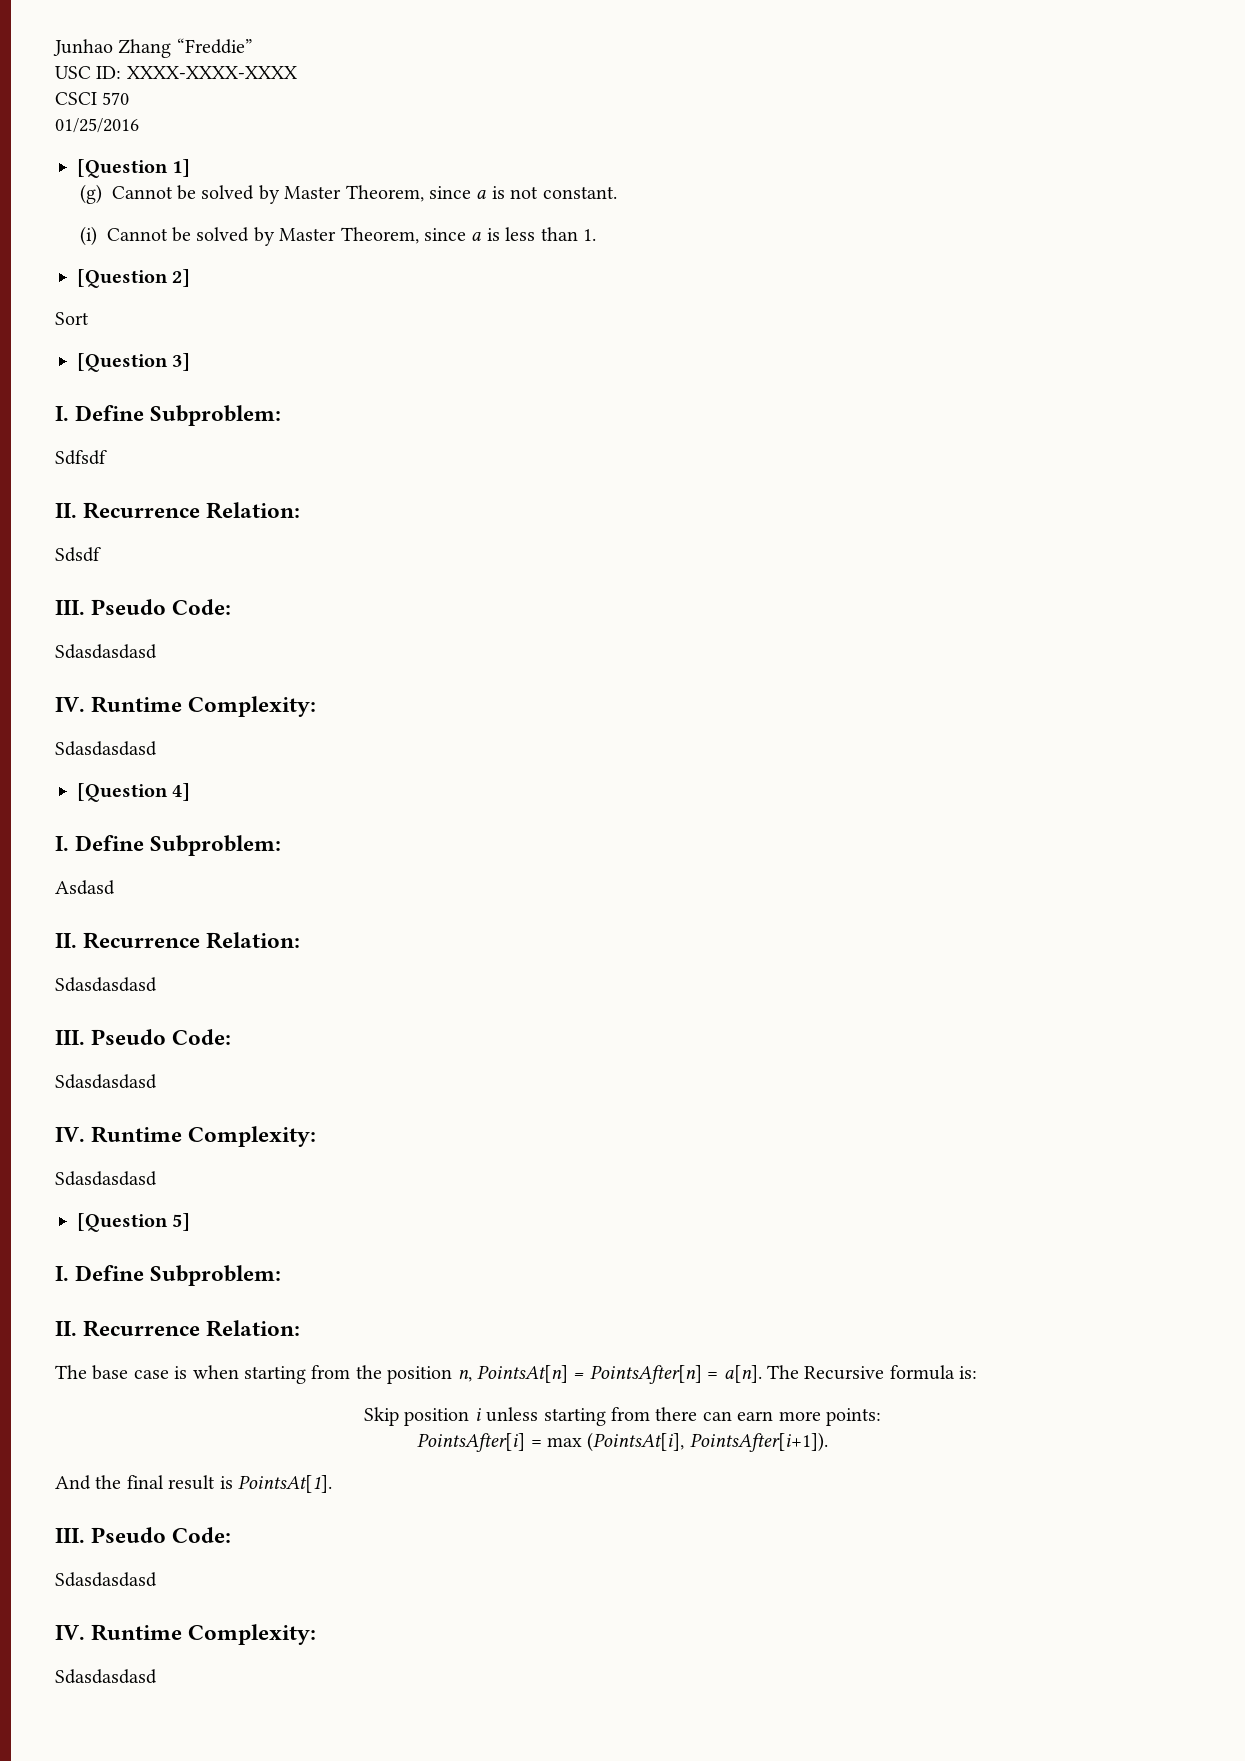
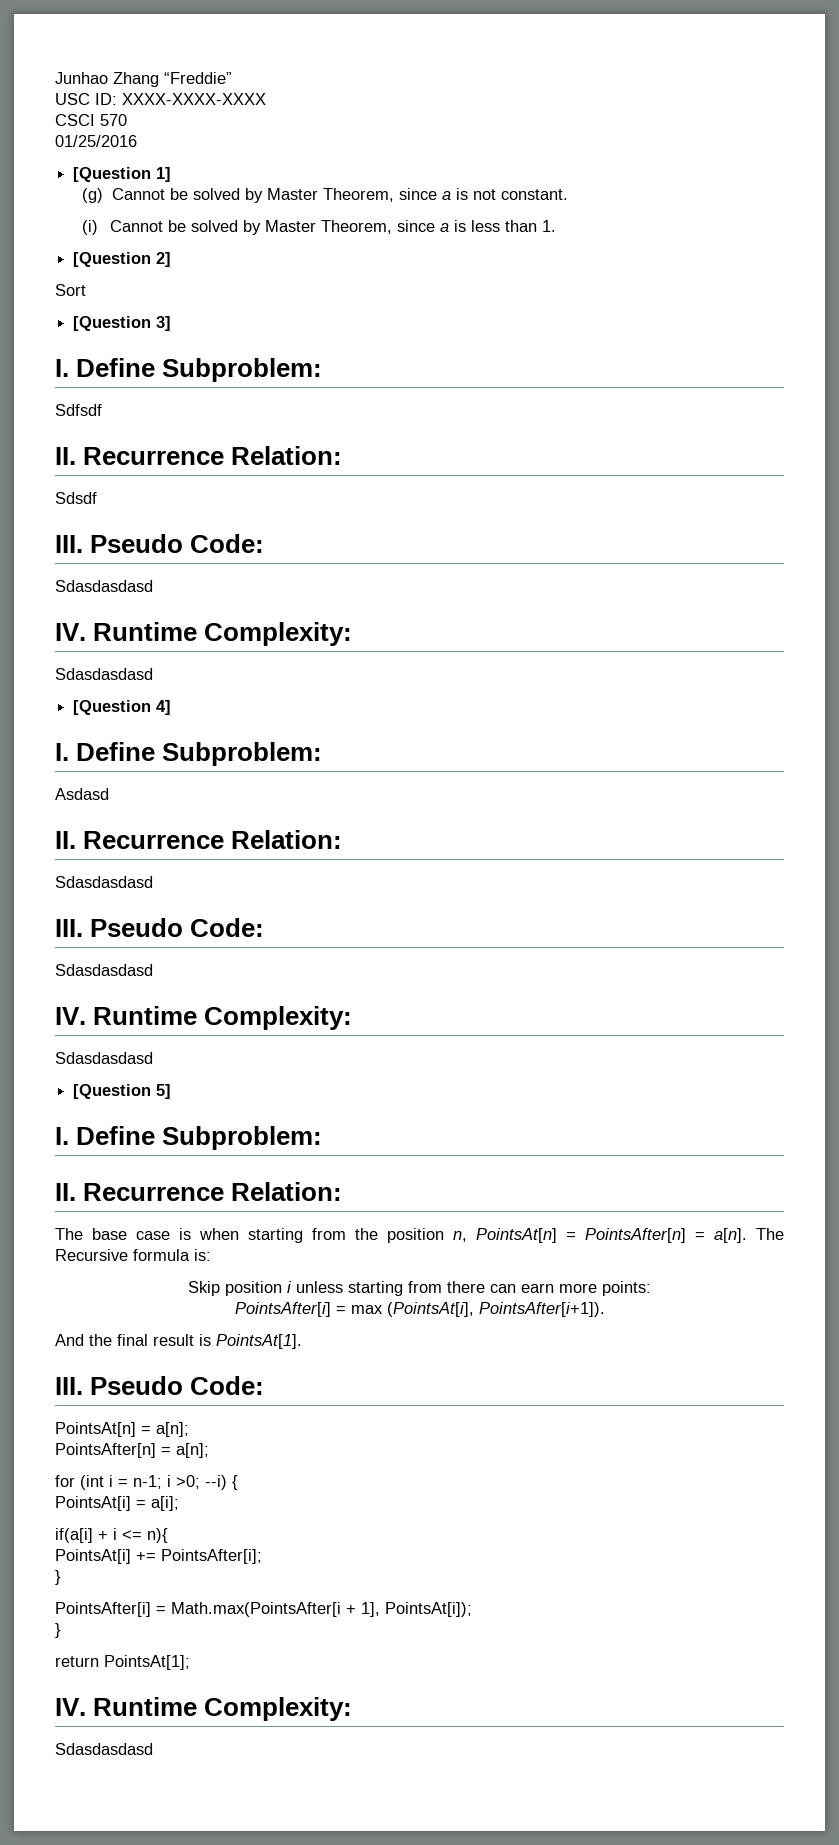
[55,1572,157,1587] Sdasdasdasd -> [55,1422,189,1437] [55,1443,209,1458] [55,1475,238,1490] [55,1496,179,1511] [55,1528,168,1543] [55,1549,262,1564] [55,1570,61,1585] [55,1602,472,1617] [55,1623,61,1638] [55,1655,190,1670] PointsAt[n] = a[n]; // PointsAfter[n] = a[n]; // for (int i = n-1; i >0; --i) { // PointsAt[i] = a[i]; // if(a[i] + i <= n){ // PointsAt[i] += PointsAfter[i]; // } // PointsAfter[i] = Math.max(PointsAfter[i + 1], PointsAt[i]); // } // return PointsAt[1];

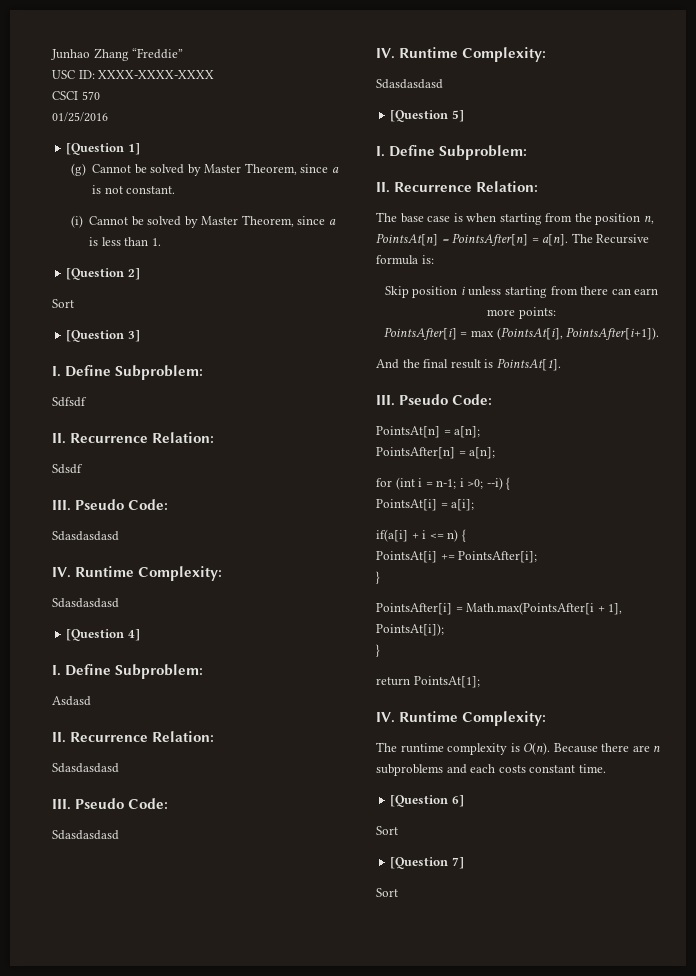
[147,1528,168,1543] n){ -> [447,529,466,542] n) {
[55,1743,153,1755] Sdasdasdasd -> [376,742,661,755] [376,764,606,776] [390,795,464,807] [376,826,398,835] [390,857,464,869] [376,888,398,897] The runtime complexity is O(n). Because there are n subproblems and each costs constant time. // [Question 6] // Sort // [Question 7] // Sort

